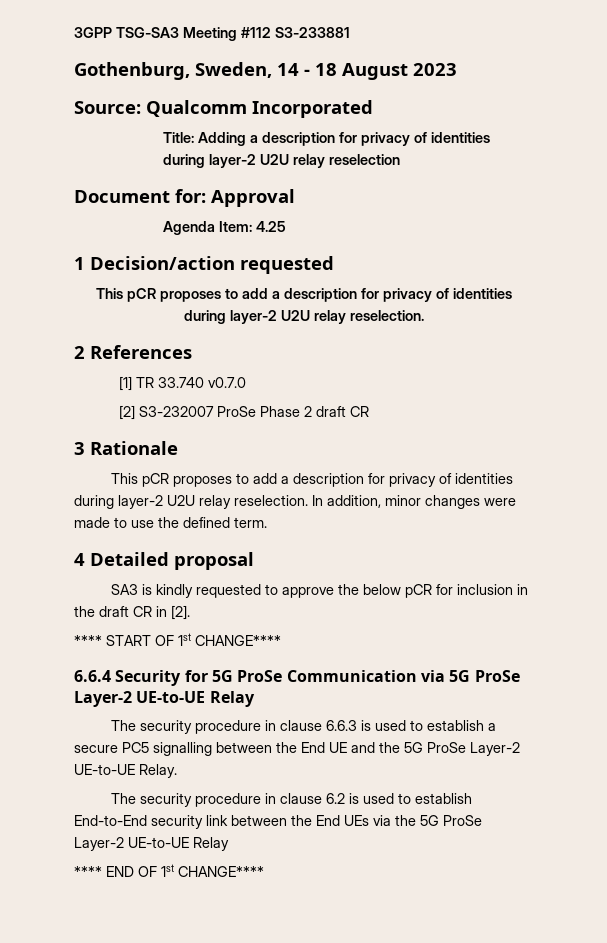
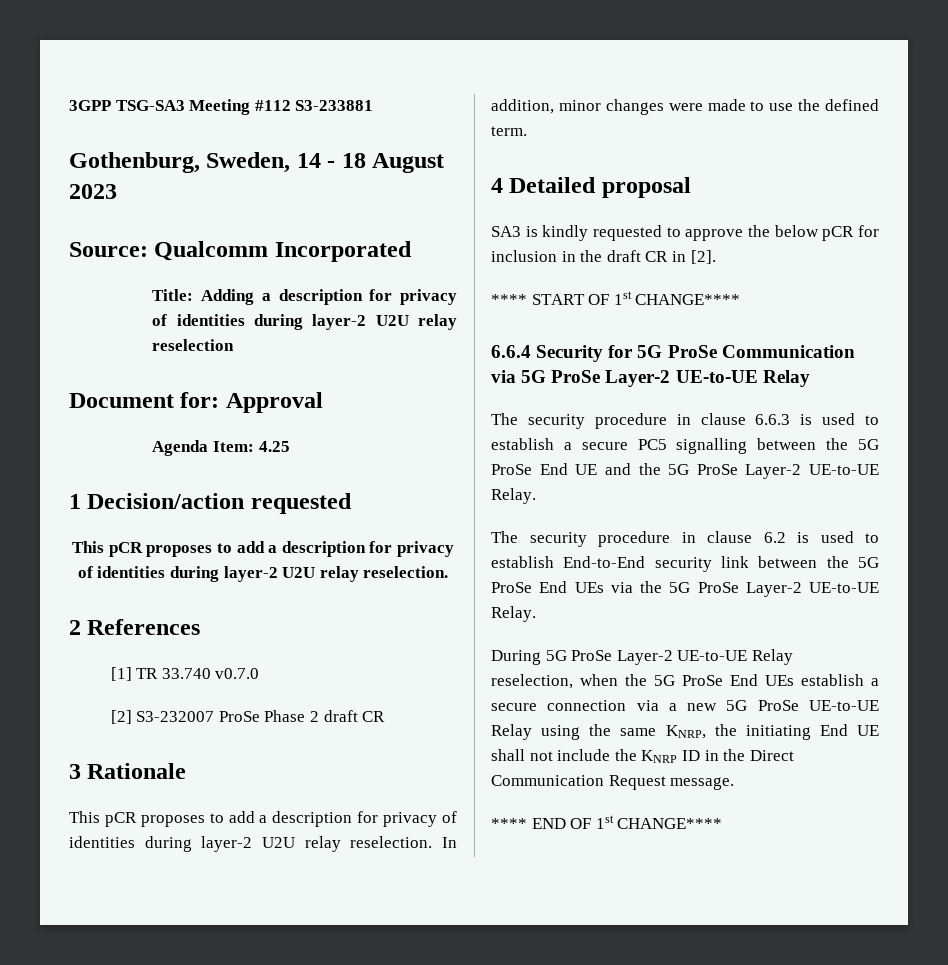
(297, 747) none -> [858,439,879,450] [491,464,532,475] 5G ProSe
(312, 820) none -> [857,557,879,568] [491,582,532,593] 5G ProSe
[193,837,229,851] Relay -> [491,606,536,622] [491,649,793,665] [491,674,879,689] [491,700,879,711] [491,724,879,740] [491,749,794,763] [491,775,735,790] Relay. // During 5G ProSe Layer-2 UE-to-UE Relay reselection, when the 5G ProSe End UEs establish a secure connection via a new 5G ProSe UE-to-UE Relay using the same KNRP, the initiating End UE shall not include the KNRP ID in the Direct Communication Request message.

